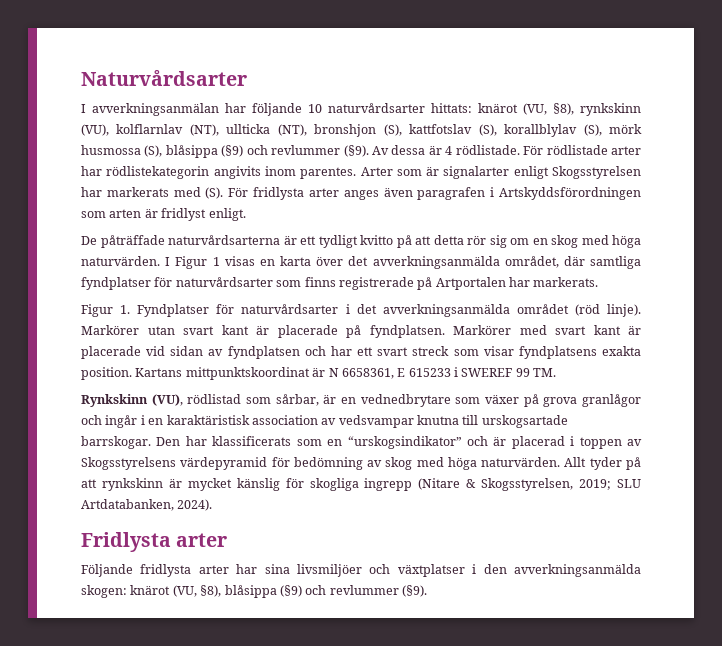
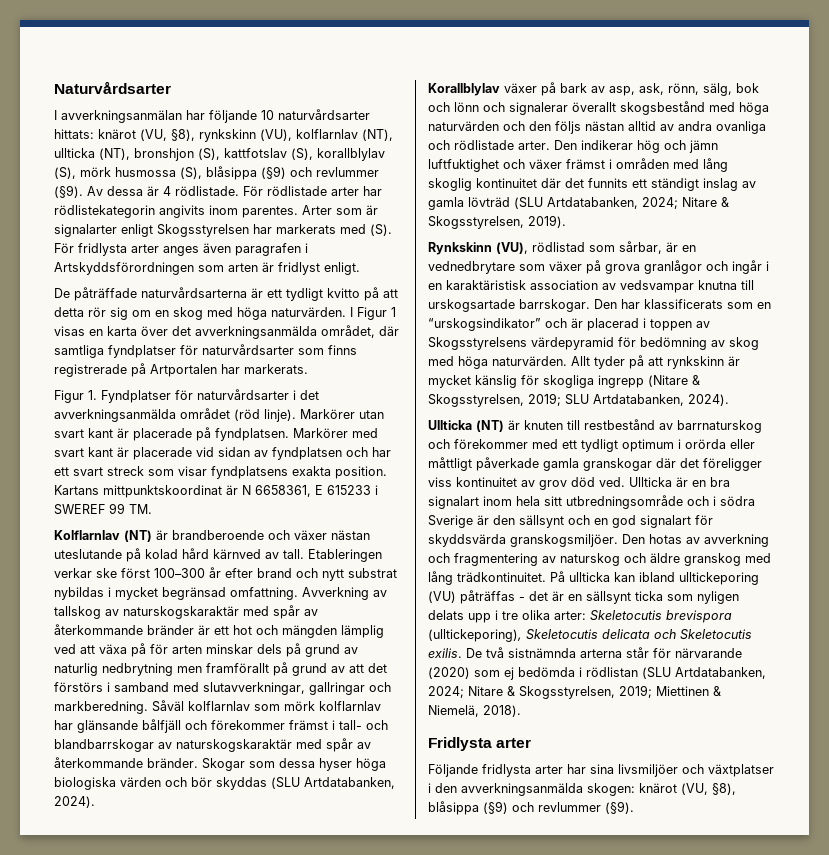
(557, 372) none -> [54,530,370,542] [54,548,382,562] [54,567,397,581] [54,587,387,600] [54,605,318,619] [54,624,384,638] [54,643,358,657] [54,662,387,676] [54,682,391,695] [54,700,381,714] [54,719,388,733] [54,738,371,752] [54,757,386,771] [54,777,395,790] [54,796,95,808] [428,82,759,96] [428,101,769,115] [428,121,766,134] [428,140,718,153] [428,158,728,172] [428,178,756,191] [428,197,729,210] [428,215,566,229] // Kolflarnlav (NT) är brandberoende och växer nästan uteslutande på kolad hård kärnved av tall. Etableringen verkar ske först 100–300 år efter brand och nytt substrat nybildas i mycket begränsad omfattning. Avverkning av tallskog av naturskogskaraktär med spår av återkommande bränder är ett hot och mängden lämplig ved att växa på för arten minskar dels på grund av naturlig nedbrytning men framförallt på grund av att det förstörs i samband med slutavverkningar, gallringar och markberedning. Såväl kolflarnlav som mörk kolflarnlav har glänsande bålfjäll och förekommer främst i tall- och blandbarrskogar av naturskogskaraktär med spår av återkommande bränder. Skogar som dessa hyser höga biologiska värden och bör skyddas (SLU Artdatabanken, 2024). // Korallblylav växer på bark av asp, ask, rönn, sälg, bok och lönn och signalerar överallt skogsbestånd med höga naturvärden och den följs nästan alltid av andra ovanliga och rödlistade arter. Den indikerar hög och jämn luftfuktighet och växer främst i områden med lång skoglig kontinuitet där det funnits ett ständigt inslag av gamla lövträd (SLU Artdatabanken, 2024; Nitare & Skogsstyrelsen, 2019).
(213, 505) none -> [428,419,762,433] [428,439,755,452] [428,457,762,471] [428,477,730,490] [428,495,755,509] [428,515,713,528] [428,534,769,547] [428,553,771,566] [428,571,759,585] [428,590,739,604] [428,610,732,623] [428,629,752,642] [428,647,742,658] [428,667,766,680] [428,685,721,699] [428,705,521,717] // Ullticka (NT) är knuten till restbestånd av barrnaturskog och förekommer med ett tydligt optimum i orörda eller måttligt påverkade gamla granskogar där det föreligger viss kontinuitet av grov död ved. Ullticka är en bra signalart inom hela sitt utbredningsområde och i södra Sverige är den sällsynt och en god signalart för skyddsvärda granskogsmiljöer. Den hotas av avverkning och fragmentering av naturskog och äldre granskog med lång trädkontinuitet. På ullticka kan ibland ulltickeporing (VU) påträffas - det är en sällsynt ticka som nyligen delats upp i tre olika arter: Skeletocutis brevispora (ulltickeporing), Skeletocutis delicata och Skeletocutis exilis. De två sistnämnda arterna står för närvarande (2020) som ej bedömda i rödlistan (SLU Artdatabanken, 2024; Nitare & Skogsstyrelsen, 2019; Miettinen & Niemelä, 2018).

